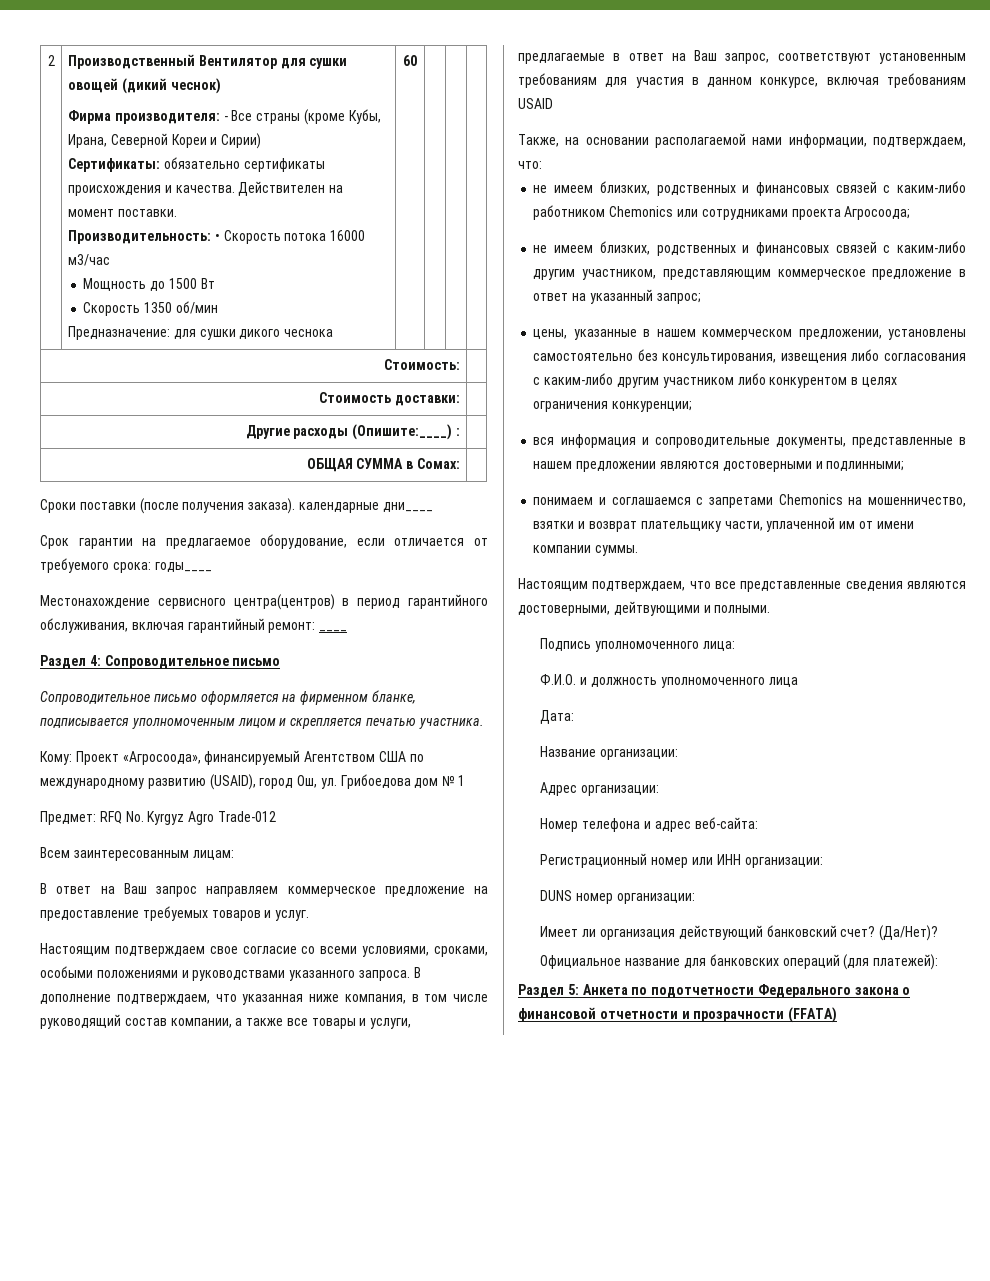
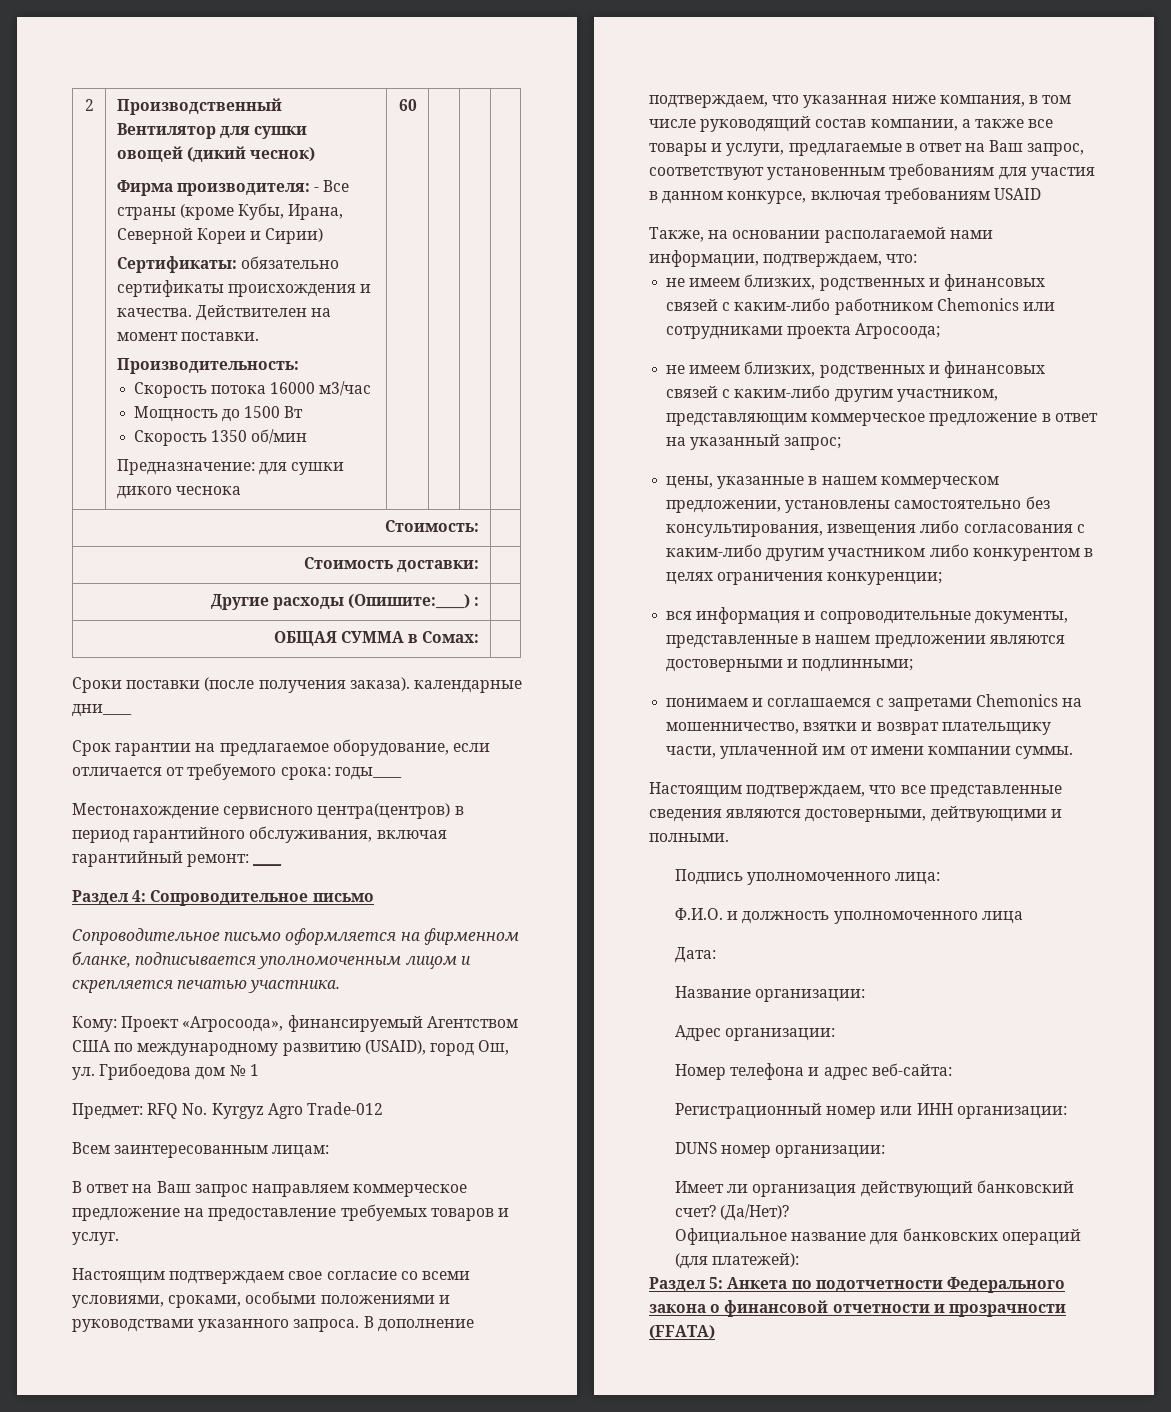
[214,234,220,241] • -> (299, 366) //

